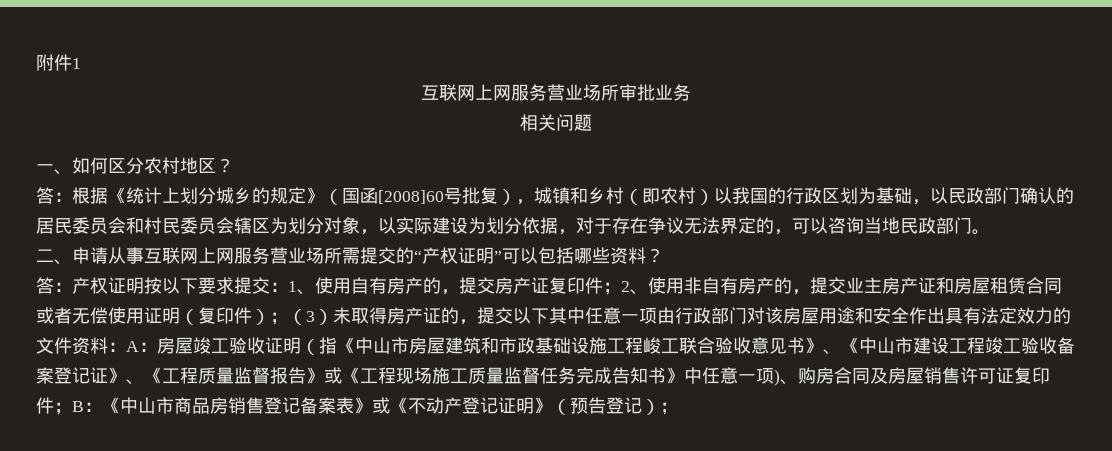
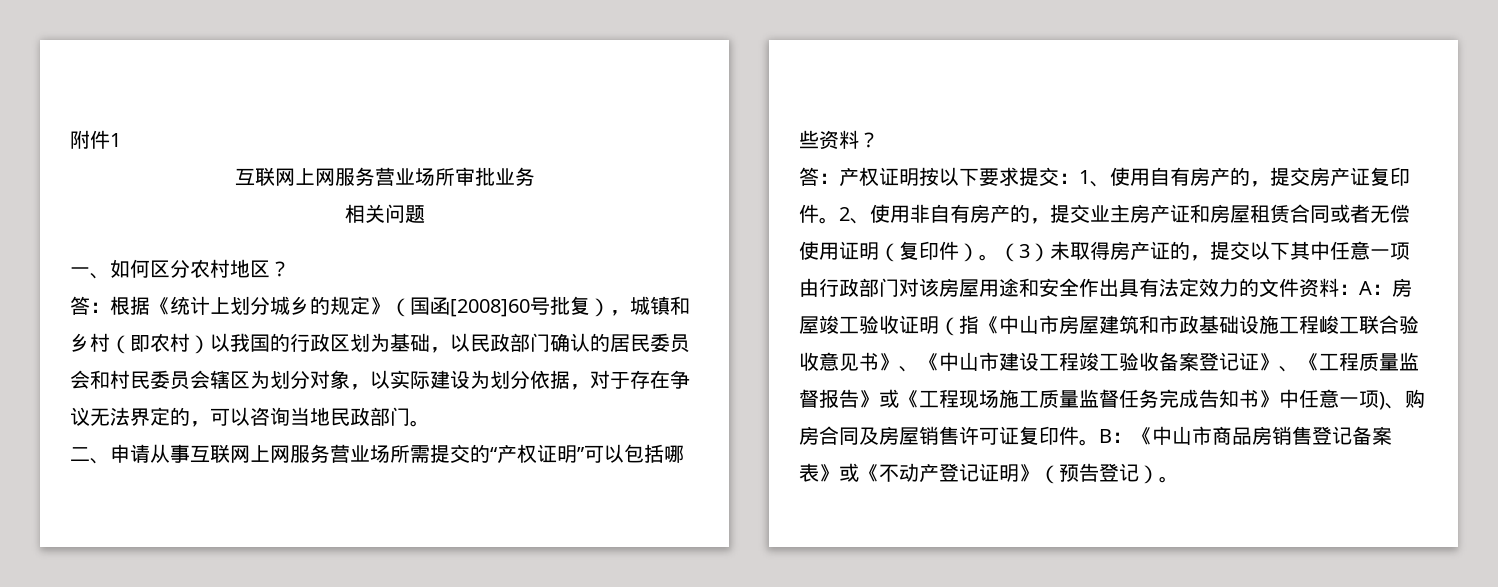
[603,282,621,295] ； -> [819,217,839,224] 。
[270,312,288,325] ； -> [979,254,999,261] 。
[54,402,72,415] ； -> [1079,439,1099,446] 。
[660,402,678,415] ； -> [1159,476,1179,483] 。

